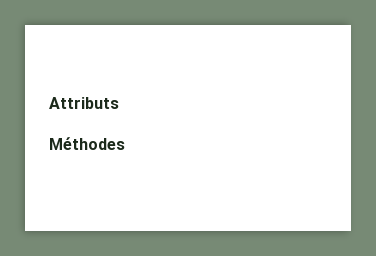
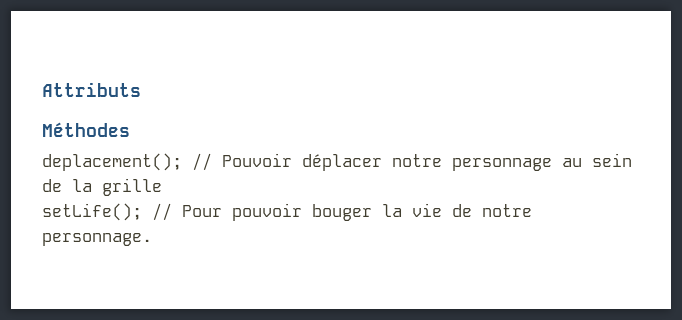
(125, 143) none -> [42,153,632,171] [42,178,162,196] [42,203,532,221] [42,233,152,246] // deplacement(); // Pouvoir déplacer notre personnage au sein de la grille // setLife(); // Pour pouvoir bouger la vie de notre personnage.

